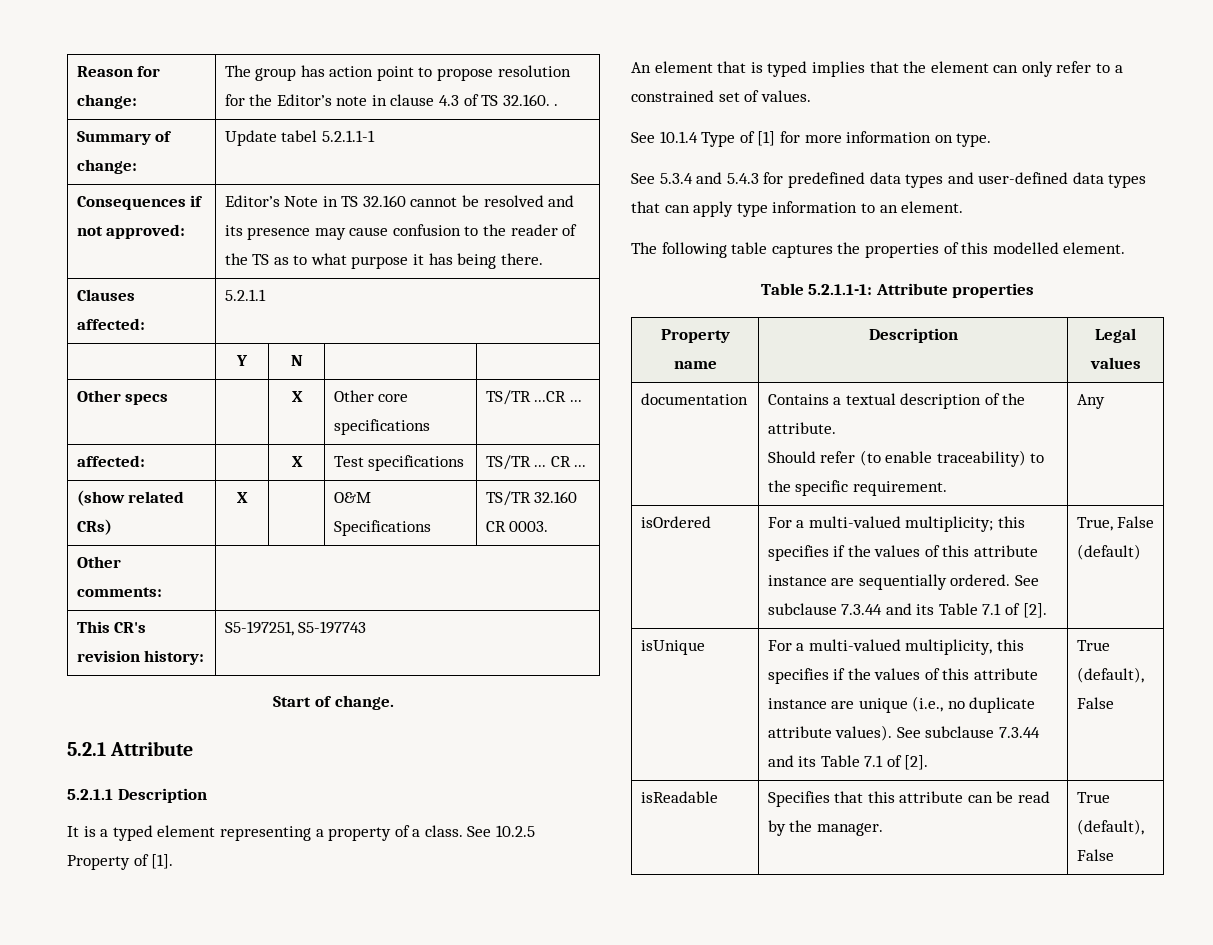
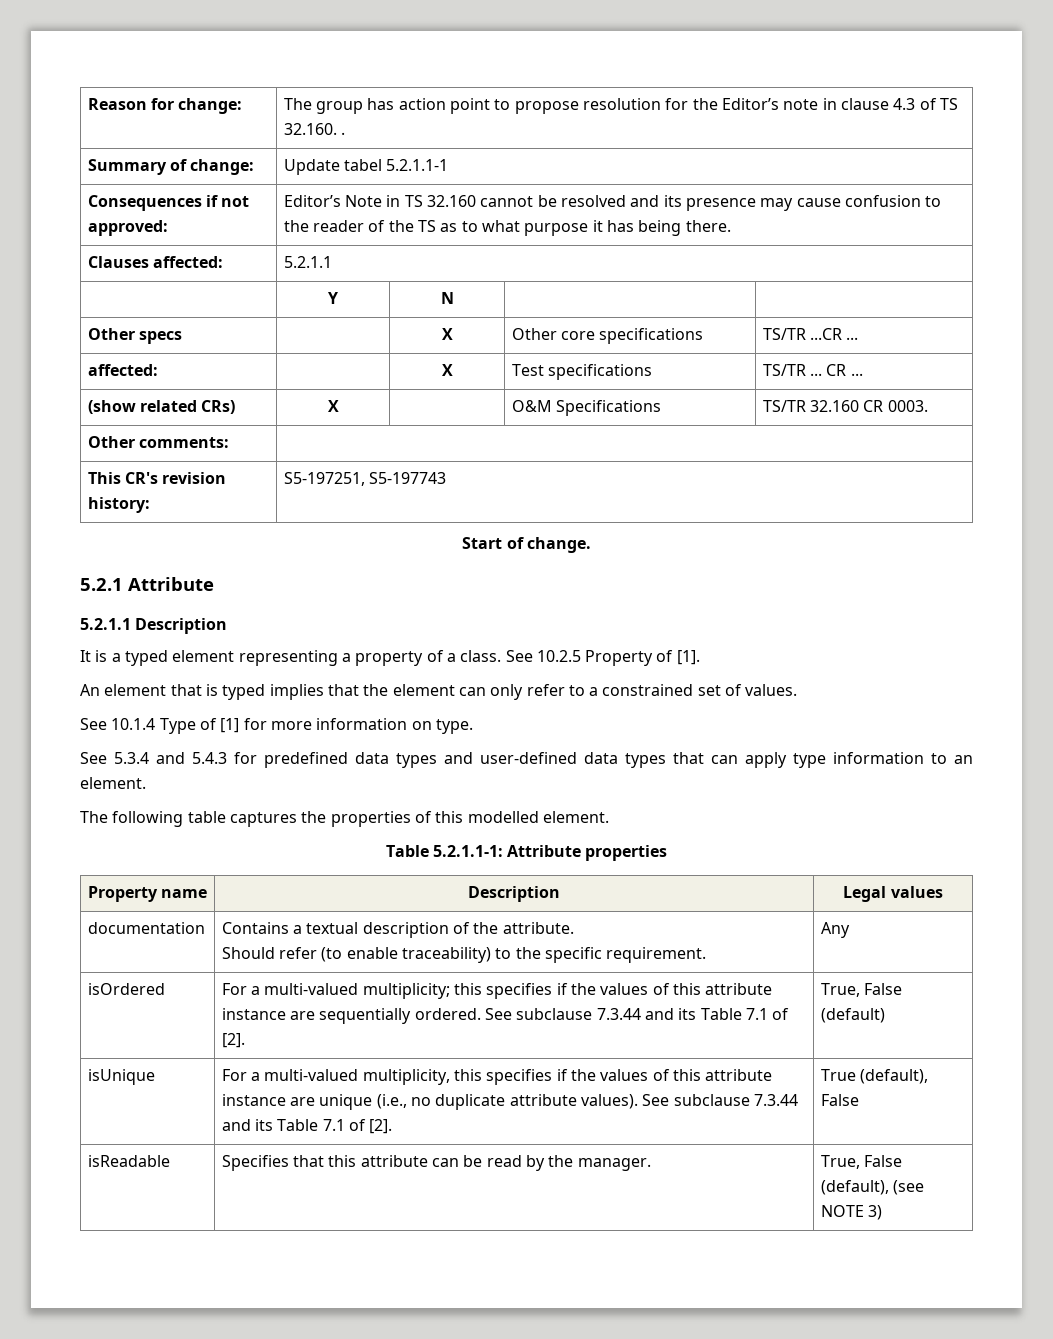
[1076,792,1110,803] [1076,819,1144,835] [1076,849,1114,861] True (default), False -> [820,1155,903,1169] [820,1180,925,1195] [820,1205,883,1220] True, False (default), (see NOTE 3)

